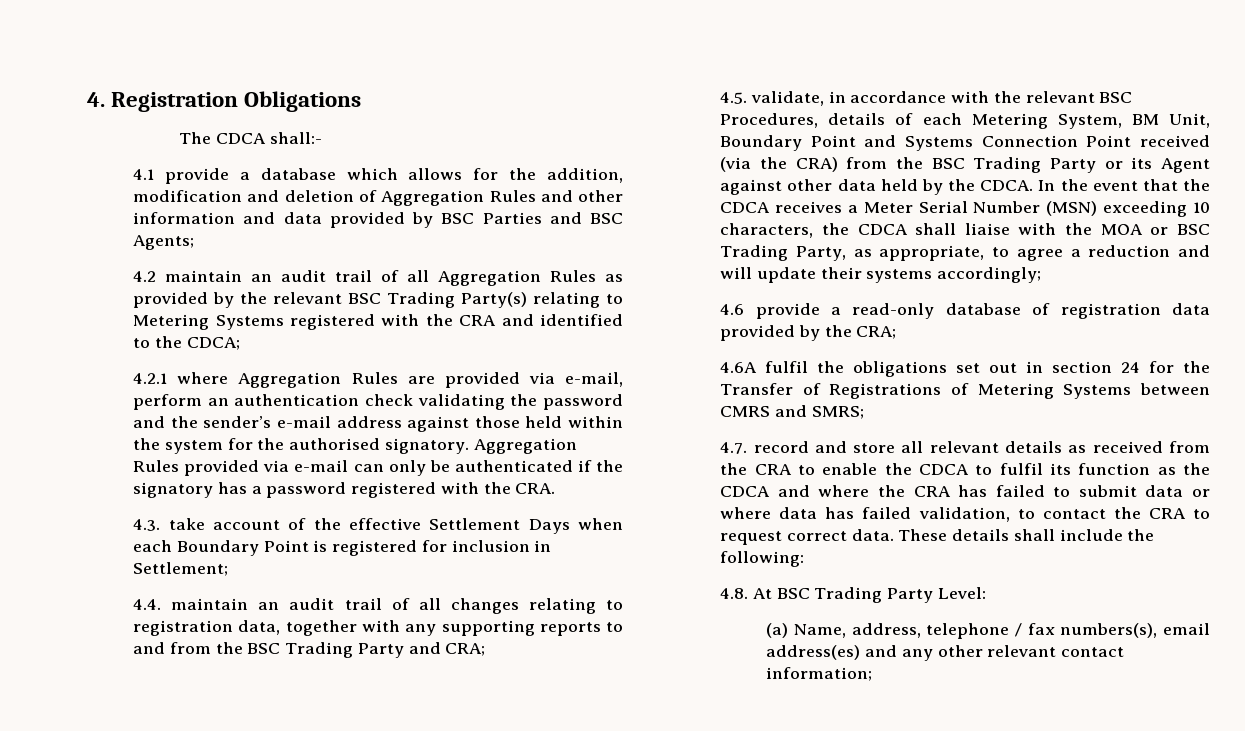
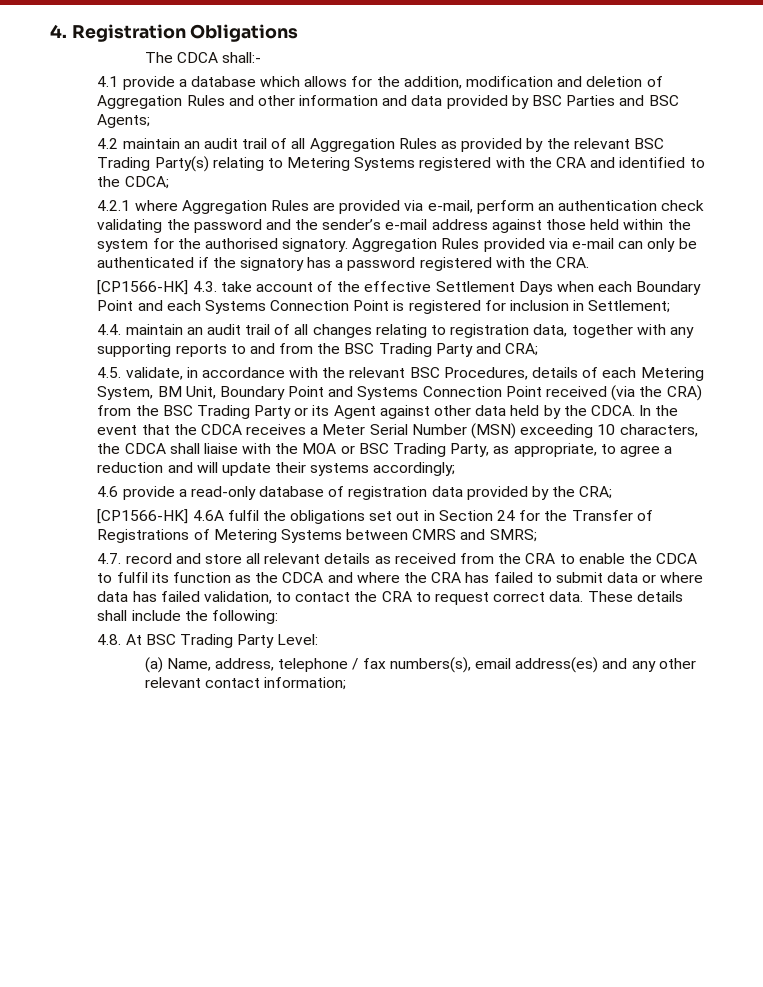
(556, 488) none -> [97,280,189,295] [CP1566-HK]
(309, 546) none -> [137,300,390,314] and each Systems Connection Point
(897, 332) none -> [97,509,189,524] [CP1566-HK]
[1052,361,1113,373] section -> [438,510,493,521] Section

